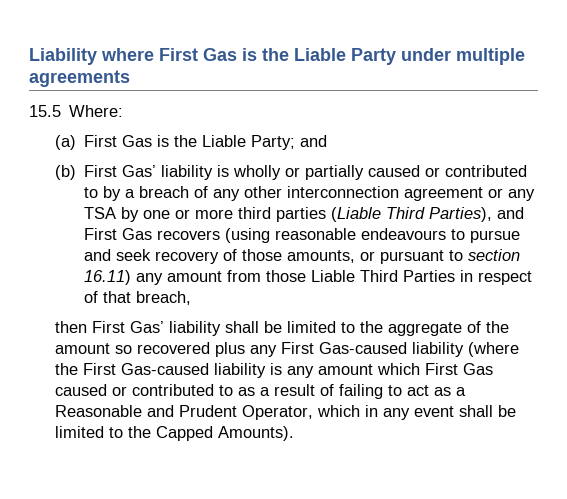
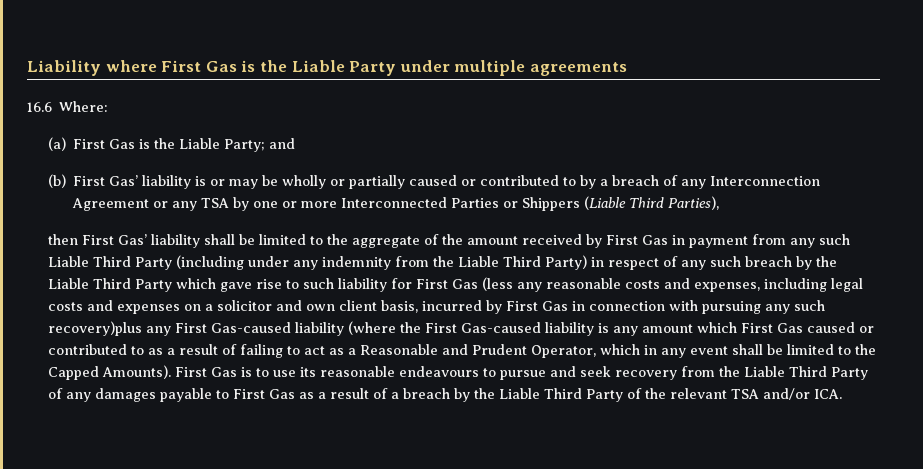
[29,105,61,117] 15.5 -> [27,102,52,112] 16.6
(230, 171) none -> [210,175,279,189] or may be
[244,186,484,201] other interconnection agreement -> [710,176,821,186] [72,198,150,211] Interconnection Agreement
[238,207,327,222] third parties -> [341,197,581,211] Interconnected Parties or Shippers
[497,207,525,219] [84,228,521,243] [84,249,521,264] [84,270,533,285] [84,291,192,305] and First Gas recovers (using reasonable endeavours to pursue and seek recovery of those amounts, or pursuant to section 16.11) any amount from those Liable Third Parties in respect of that breach, -> (720, 203) none
[115,342,246,357] so recovered plus -> [522,234,851,248] [48,255,838,270] [48,277,864,292] [48,300,826,314] [48,321,143,336] received by First Gas in payment from any such Liable Third Party (including under any indemnity from the Liable Third Party) in respect of any such breach by the Liable Third Party which gave rise to such liability for First Gas (less any reasonable costs and expenses, including legal costs and expenses on a solicitor and own client basis, incurred by First Gas in connection with pursuing any such recovery)plus
(295, 433) none -> [175,366,869,380] [48,388,843,402] First Gas is to use its reasonable endeavours to pursue and seek recovery from the Liable Third Party of any damages payable to First Gas as a result of a breach by the Liable Third Party of the relevant TSA and/or ICA.

